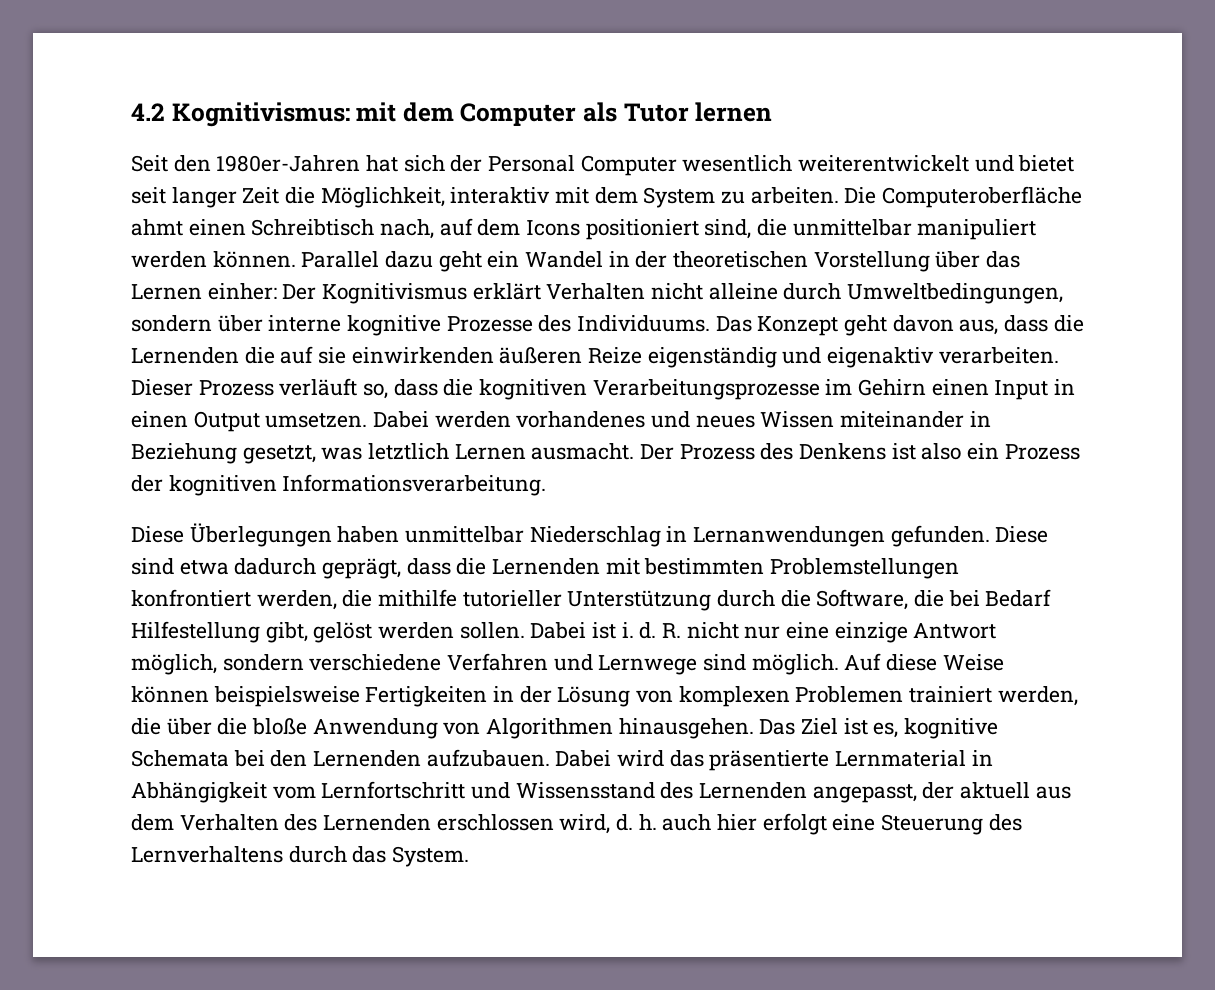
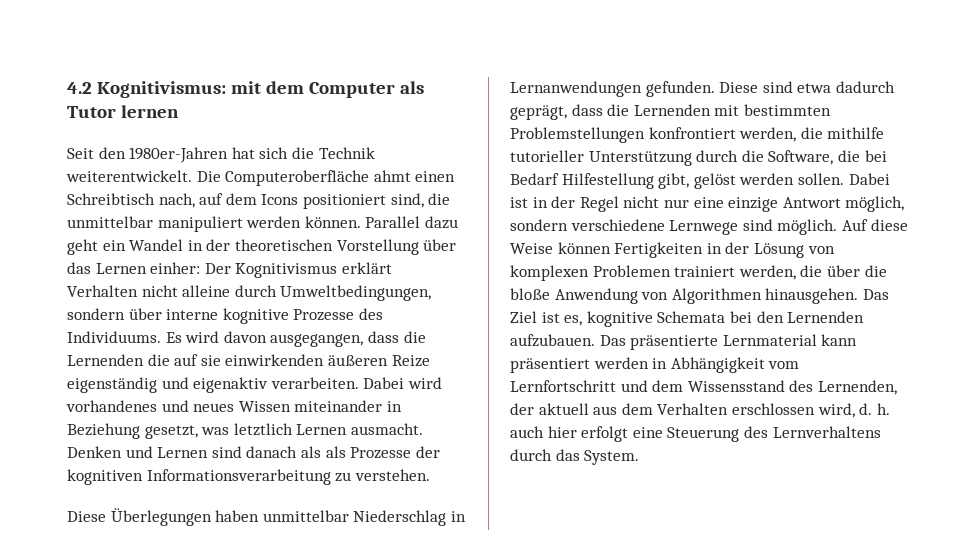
[450,155,1075,176] [131,187,839,208] der Personal Computer wesentlich weiterentwickelt und bietet seit langer Zeit die Möglichkeit, interaktiv mit dem System zu arbeiten. -> [291,147,375,159] [66,170,192,182] die Technik weiterentwickelt.
[715,315,999,336] Das Konzept geht davon aus, -> [165,331,364,347] Es wird davon ausgegangen,
[131,378,1076,400] [131,411,511,432] Dieser Prozess verläuft so, dass die kognitiven Verarbeitungsprozesse im Gehirn einen Input in einen Output umsetzen. Dabei werden -> [363,377,442,389] Dabei wird
[640,443,1080,460] [131,474,547,496] Der Prozess des Denkens ist also ein Prozess der kognitiven Informationsverarbeitung. -> [67,446,440,459] [67,469,430,485] Denken und Lernen sind danach als als Prozesse der kognitiven Informationsverarbeitung zu verstehen.
[621,622,682,639] i. d. R. -> [532,196,619,212] in der Regel
[447,653,593,671] Verfahren und -> (665, 225) none
[213,686,360,707] beispielsweise -> (611, 248) none
[555,750,967,771] Dabei wird das präsentierte Lernmaterial -> [599,334,858,350] [510,357,649,373] Das präsentierte Lernmaterial kann präsentiert werden
(511, 790) none -> [652,380,684,392] dem
[699,782,917,803] Lernenden angepasst, -> [817,380,897,395] Lernenden,
[284,814,432,831] des Lernenden -> (729, 409) none

